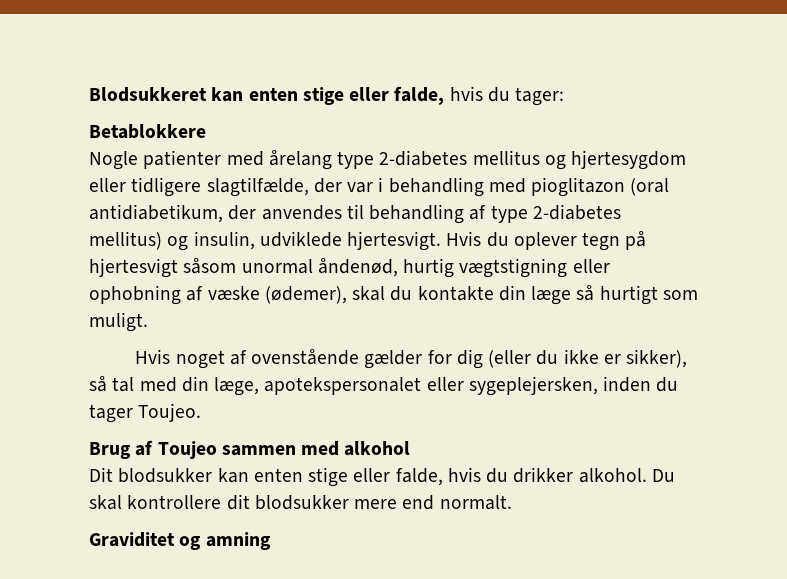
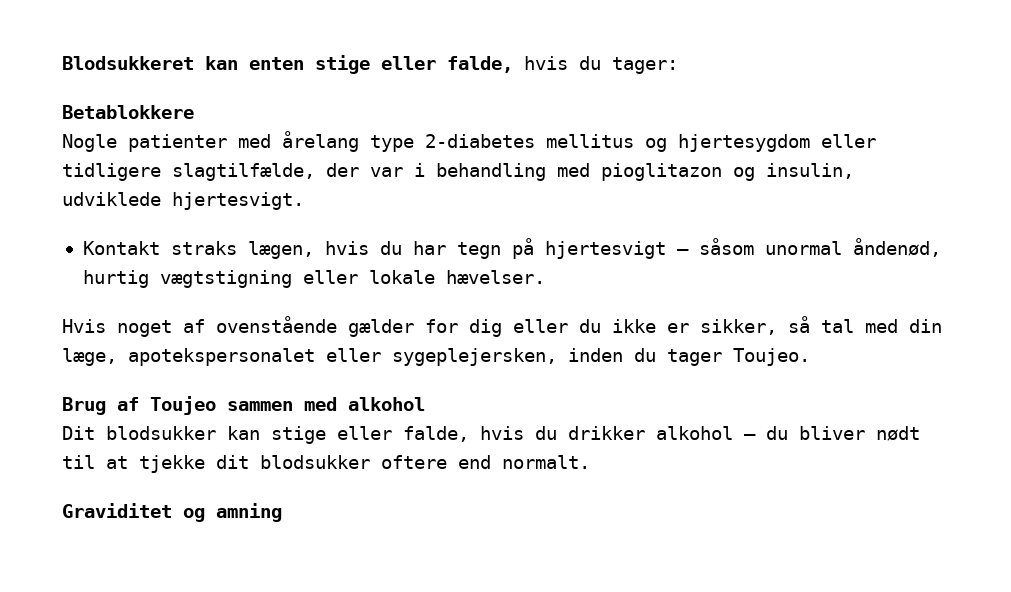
[630,178,670,196] [89,204,621,224] [89,231,577,251] (oral antidiabetikum, der anvendes til behandling af type 2-diabetes mellitus) og insulin, udviklede hjertesvigt. Hvis du oplever -> [733,163,854,181] [62,192,304,210] [82,241,446,259] og insulin, udviklede hjertesvigt. // Kontakt straks lægen, hvis du har
(178, 268) none -> [676,249,689,255] –
[89,285,698,305] [89,312,148,332] ophobning af væske (ødemer), skal du kontakte din læge så hurtigt som muligt. -> [368,270,545,284] lokale hævelser.
[488,350,532,368] (eller -> [513,319,568,333] eller
[626,349,688,368] sikker), -> [700,319,777,335] sikker,
[253,468,303,482] enten -> (260, 433) none
[578,468,675,483] [89,495,222,510] alkohol. Du skal kontrollere -> [656,426,920,441] [62,455,205,473] alkohol – du bliver nødt til at tjekke
[354,499,398,509] mere -> [381,455,447,469] oftere

